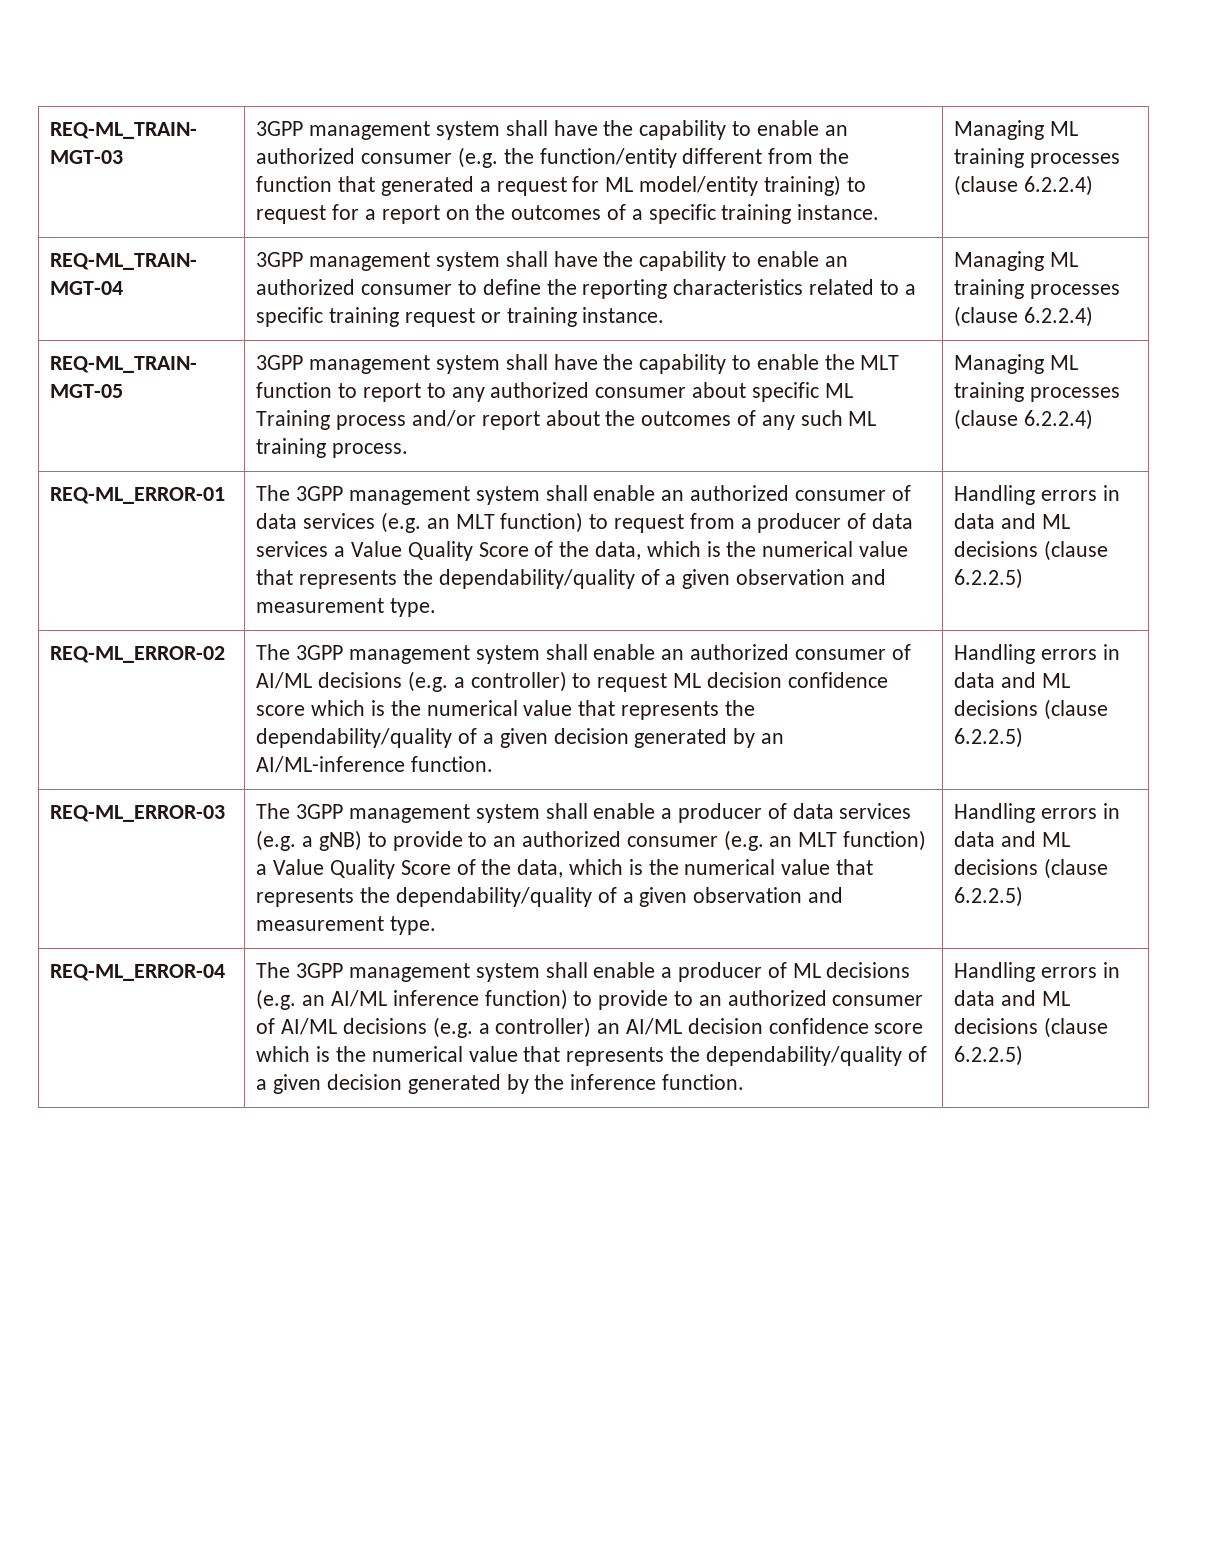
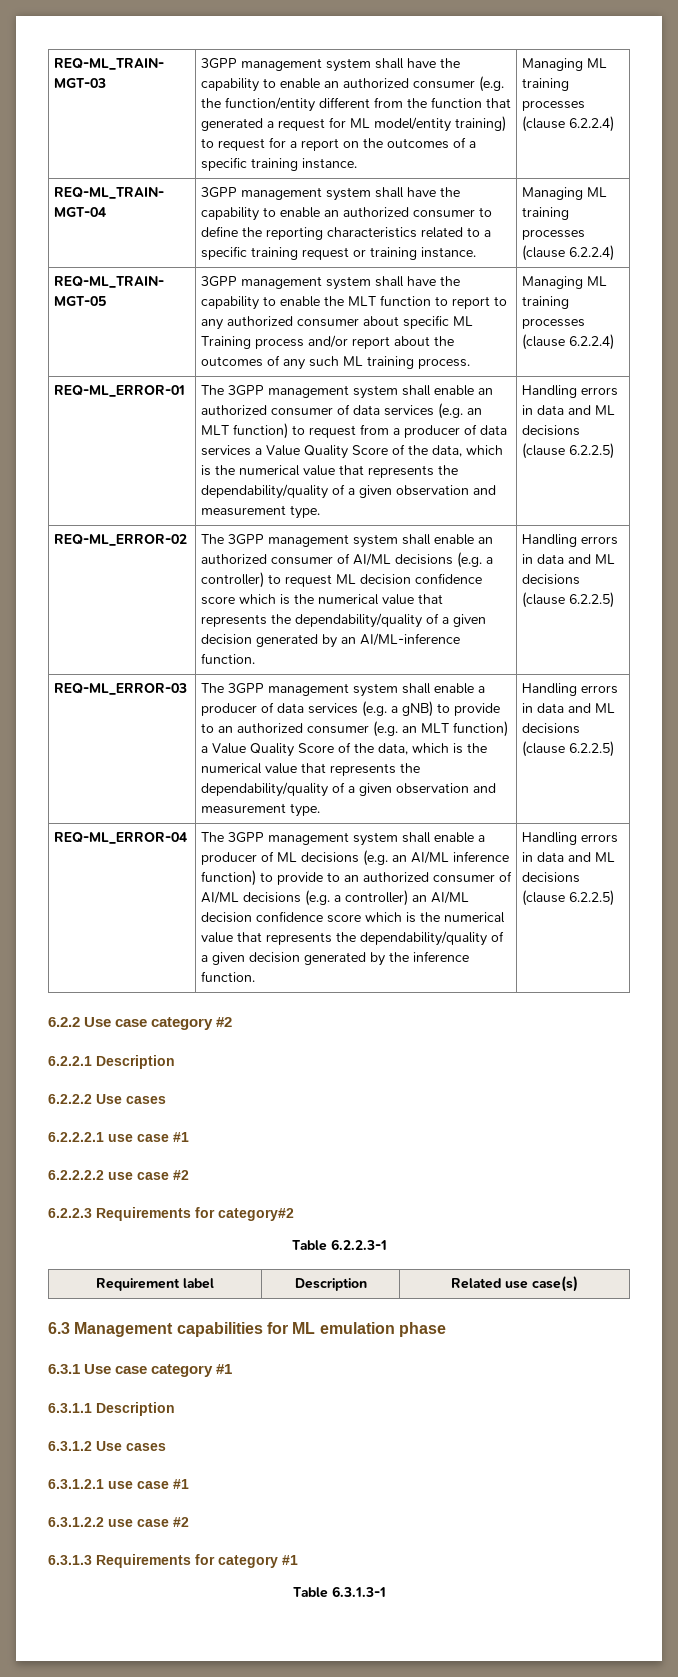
(1024, 1055) none -> [48,1017,233,1030] [48,1055,175,1069] [48,1094,166,1104] [48,1132,189,1142] [48,1170,189,1180] [48,1207,294,1221] [291,1239,387,1251] [96,1278,214,1291] [294,1278,367,1291] [451,1276,578,1292] [48,1322,446,1337] [48,1364,233,1377] [48,1402,175,1416] [48,1441,166,1451] [48,1479,189,1489] [48,1517,189,1527] [48,1554,298,1568] [292,1586,386,1598] // 6.2.2 Use case category #2 // 6.2.2.1 Description // 6.2.2.2 Use cases // 6.2.2.2.1 use case #1 // 6.2.2.2.2 use case #2 // 6.2.2.3 Requirements for category#2 // Table 6.2.2.3-1 // Requirement label | Description | Related use case(s) // 6.3 Management capabilities for ML emulation phase // 6.3.1 Use case category #1 // 6.3.1.1 Description // 6.3.1.2 Use cases // 6.3.1.2.1 use case #1 // 6.3.1.2.2 use case #2 // 6.3.1.3 Requirements for category #1 // Table 6.3.1.3-1

